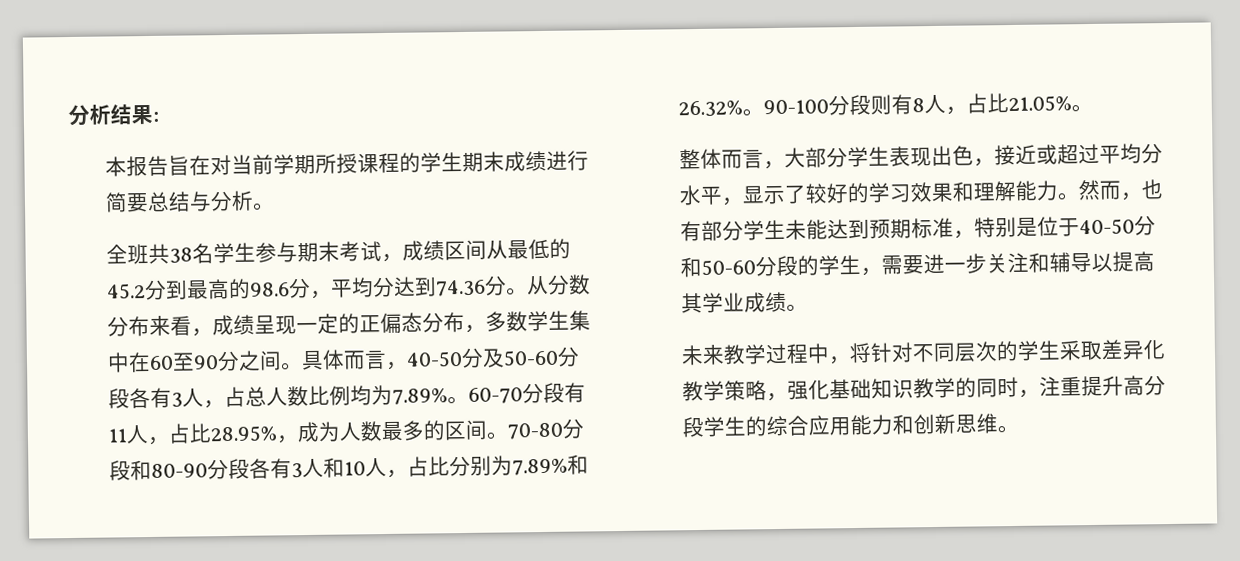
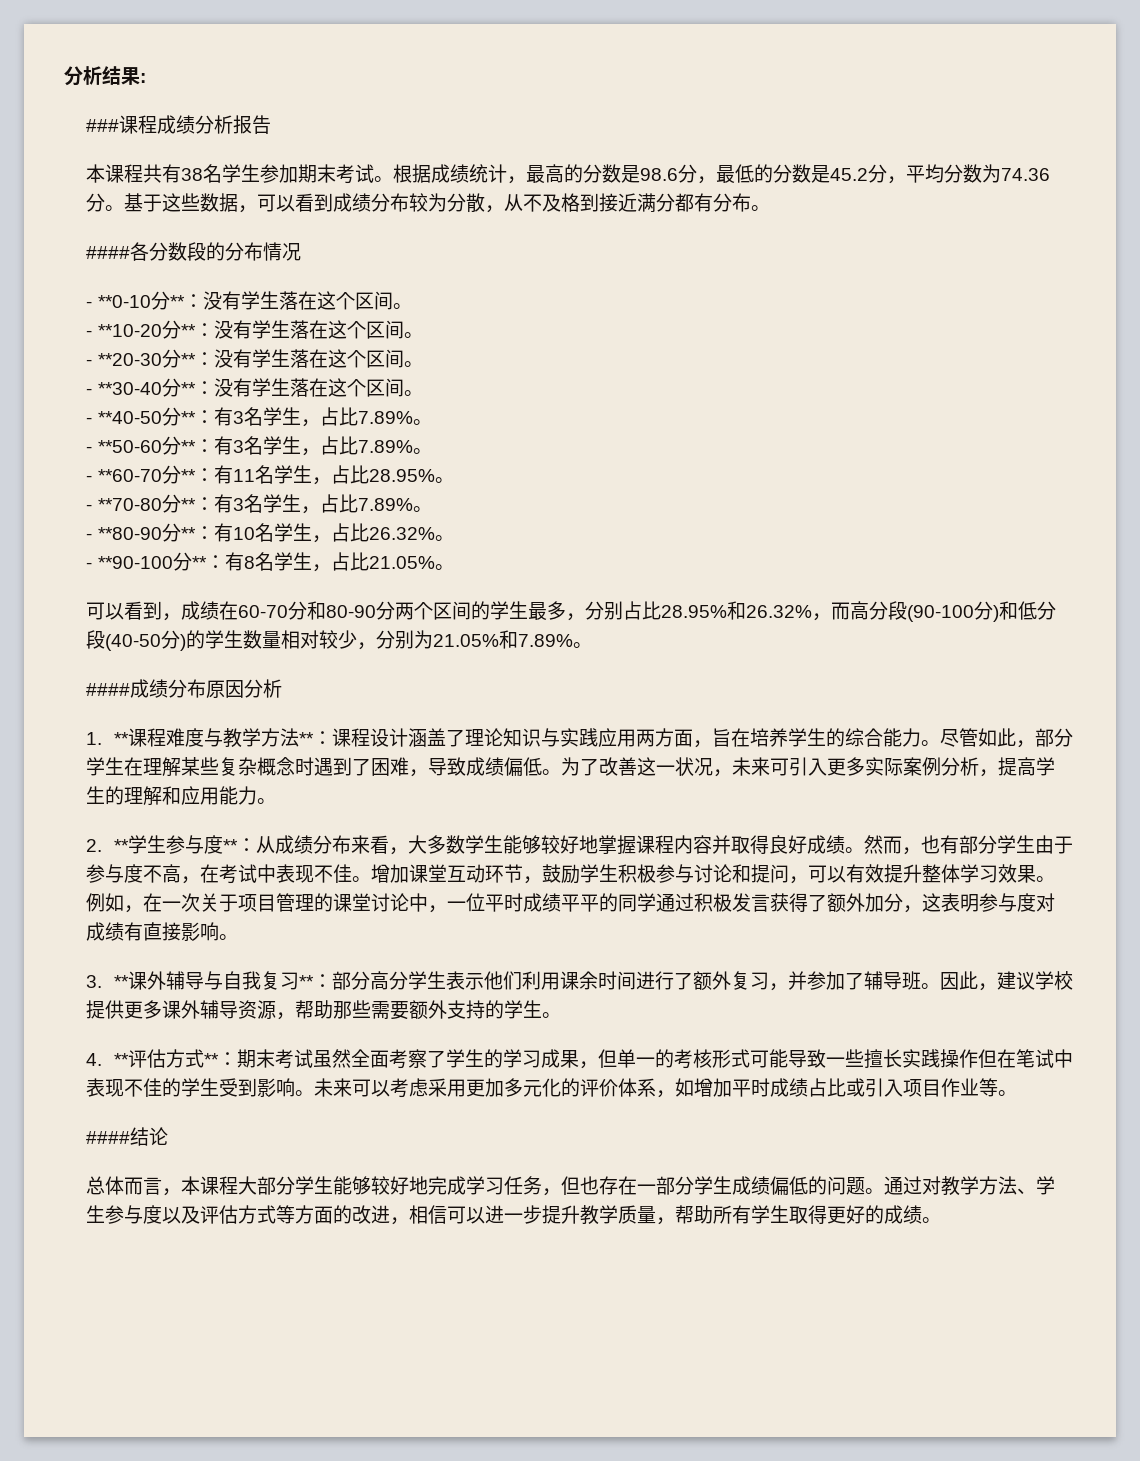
[104,150,589,177] [104,190,275,213] [105,243,170,265] 本报告旨在对当前学期所授课程的学生期末成绩进行简要总结与分析。 // 全班共 -> [86,115,272,134] [86,164,182,183] ###课程成绩分析报告 // 本课程共有
[275,238,571,263] [105,278,290,301] 与期末考试，成绩区间从最低的45.2分到最高的98.6 -> [279,164,869,184] 加期末考试。根据成绩统计，最高的分数是98.6分，最低的分数是45.2
[392,276,437,297] 达到 -> [963,164,1002,183] 数为
[525,274,591,296] [106,310,591,337] [106,346,580,373] [107,382,586,409] [107,418,585,446] [108,454,589,481] [677,93,1093,118] [678,143,1163,170] [678,180,1059,206] 从分数分布来看，成绩呈现一定的正偏态分布，多数学生集中在60至90分之间。具体而言，40-50分及50-60分段各有3人，占总人数比例均为7.89%。60-70分段有11人，占比28.95%，成为人数最多的区间。70-80分段和80-90分段各有3人和10人，占比分别为7.89%和26.32%。90-100分段则有8人，占比21.05%。 // 整体而言，大部分学生表现出色，接近或超过平均分水平，显示了较好的学习效果和理解能力 -> [124,193,771,213] [86,242,302,261] [86,291,412,310] [86,320,423,339] [86,349,423,368] [86,378,423,397] [86,407,432,427] [86,436,432,456] [86,465,454,485] [86,494,432,514] [86,523,454,543] [86,552,454,572] [86,601,1057,622] [86,630,593,651] [86,679,283,698] [86,728,1073,748] [86,757,1056,777] [86,786,277,806] [86,835,845,855] 基于这些数据，可以看到成绩分布较为分散，从不及格到接近满分都有分布。 // ####各分数段的分布情况 // - **0-10分**：没有学生落在这个区间。 // - **10-20分**：没有学生落在这个区间。 // - **20-30分**：没有学生落在这个区间。 // - **30-40分**：没有学生落在这个区间。 // - **40-50分**：有3名学生，占比7.89%。 // - **50-60分**：有3名学生，占比7.89%。 // - **60-70分**：有11名学生，占比28.95%。 // - **70-80分**：有3名学生，占比7.89%。 // - **80-90分**：有10名学生，占比26.32%。 // - **90-100分**：有8名学生，占比21.05%。 // 可以看到，成绩在60-70分和80-90分两个区间的学生最多，分别占比28.95%和26.32%，而高分段(90-100分)和低分段(40-50分)的学生数量相对较少，分别为21.05%和7.89%。 // ####成绩分布原因分析 // 1. **课程难度与教学方法**：课程设计涵盖了理论知识与实践应用两方面，旨在培养学生的综合能力。尽管如此，部分学生在理解某些复杂概念时遇到了困难，导致成绩偏低。为了改善这一状况，未来可引入更多实际案例分析，提高学生的理解和应用能力。 // 2. **学生参与度**：从成绩分布来看，大多数学生能够较好地掌握课程内容并取得良好成绩
[784,215,1156,240] [679,251,1155,278] [680,291,808,314] [680,339,1166,366] [681,375,1166,402] [681,413,998,438] 未能达到预期标准，特别是位于40-50分和50-60分段的学生，需要进一步关注和辅导以提高其学业成绩。 // 未来教学过程中，将针对不同层次的学生采取差异化教学策略，强化基础知识教学的同时，注重提升高分段学生的综合应用能力和创新思维 -> [1035,835,1073,854] [86,864,1056,884] [86,893,1056,913] [86,922,239,941] [86,971,1073,991] [86,1000,562,1020] [86,1049,1073,1069] [86,1078,1018,1098] [86,1127,169,1146] [86,1176,1056,1196] [86,1205,923,1225] 由于参与度不高，在考试中表现不佳。增加课堂互动环节，鼓励学生积极参与讨论和提问，可以有效提升整体学习效果。例如，在一次关于项目管理的课堂讨论中，一位平时成绩平平的同学通过积极发言获得了额外加分，这表明参与度对成绩有直接影响。 // 3. **课外辅导与自我复习**：部分高分学生表示他们利用课余时间进行了额外复习，并参加了辅导班。因此，建议学校提供更多课外辅导资源，帮助那些需要额外支持的学生。 // 4. **评估方式**：期末考试虽然全面考察了学生的学习成果，但单一的考核形式可能导致一些擅长实践操作但在笔试中表现不佳的学生受到影响。未来可以考虑采用更加多元化的评价体系，如增加平时成绩占比或引入项目作业等。 // ####结论 // 总体而言，本课程大部分学生能够较好地完成学习任务，但也存在一部分学生成绩偏低的问题。通过对教学方法、学生参与度以及评估方式等方面的改进，相信可以进一步提升教学质量，帮助所有学生取得更好的成绩

